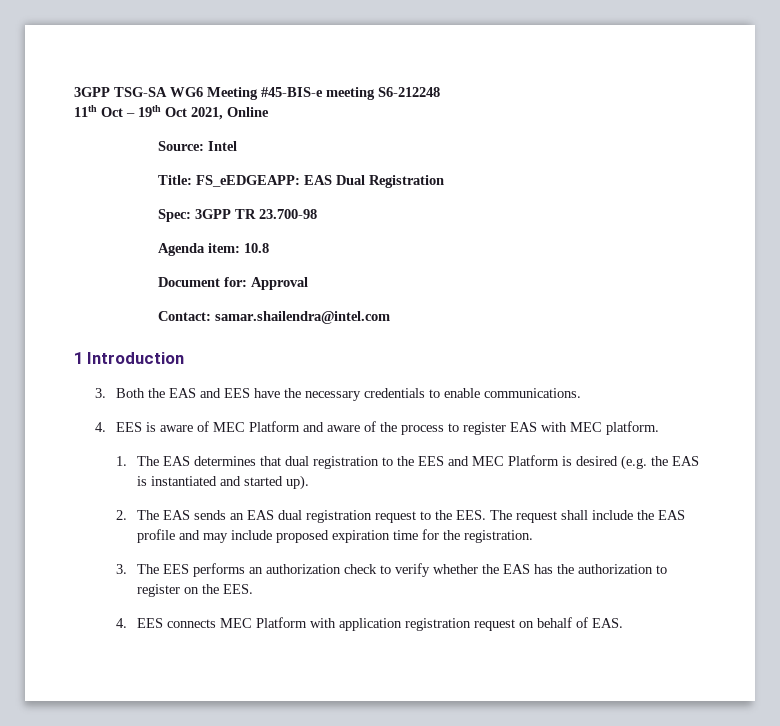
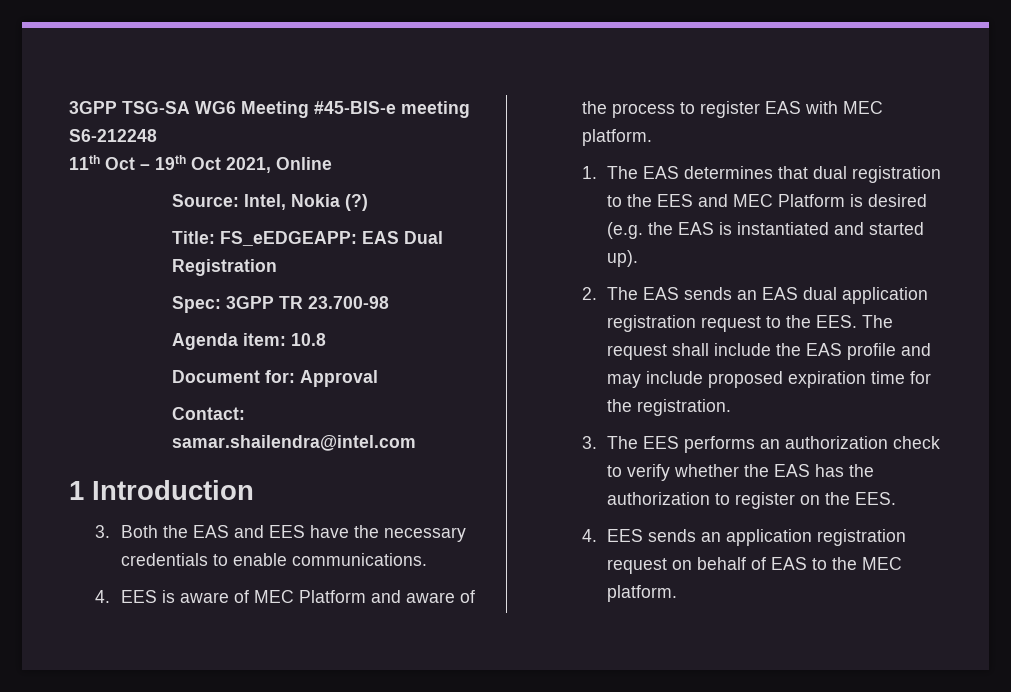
[207,141,237,151] Intel -> [244,194,369,211] Intel, Nokia (?)
(302, 515) none -> [842,287,929,304] application
[166,617,336,628] connects MEC Platform with -> [648,529,722,542] sends an
[591,618,623,628] EAS. -> [771,557,903,570] [607,585,678,602] EAS to the MEC platform.

